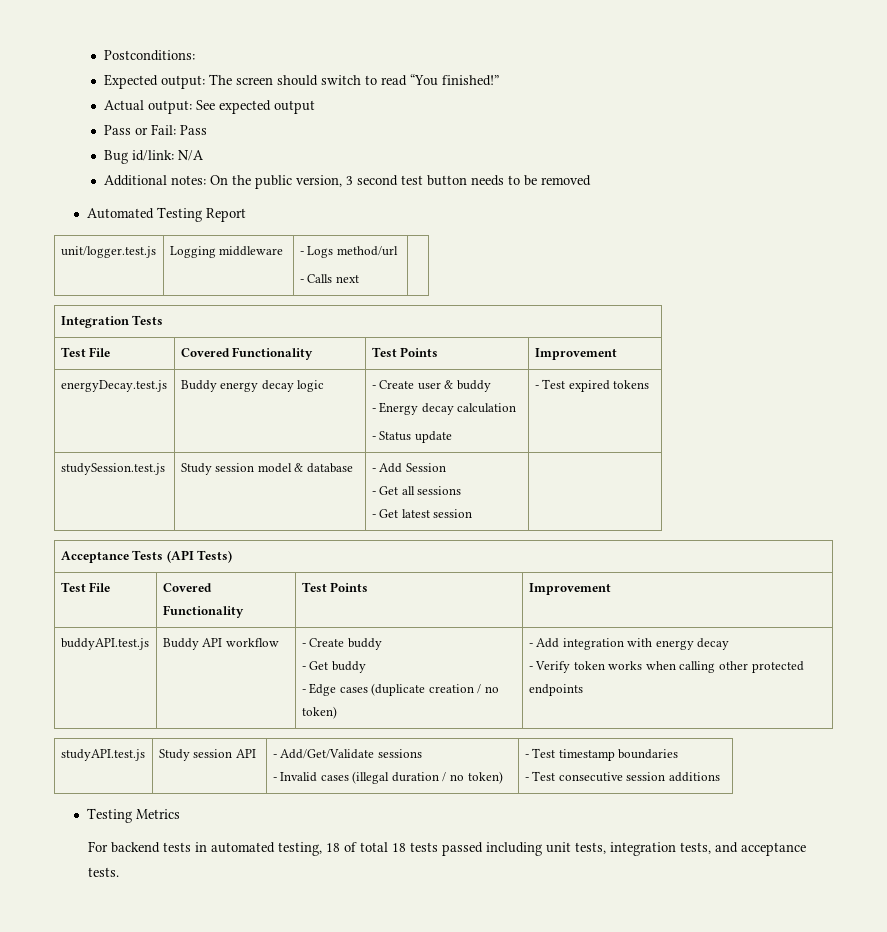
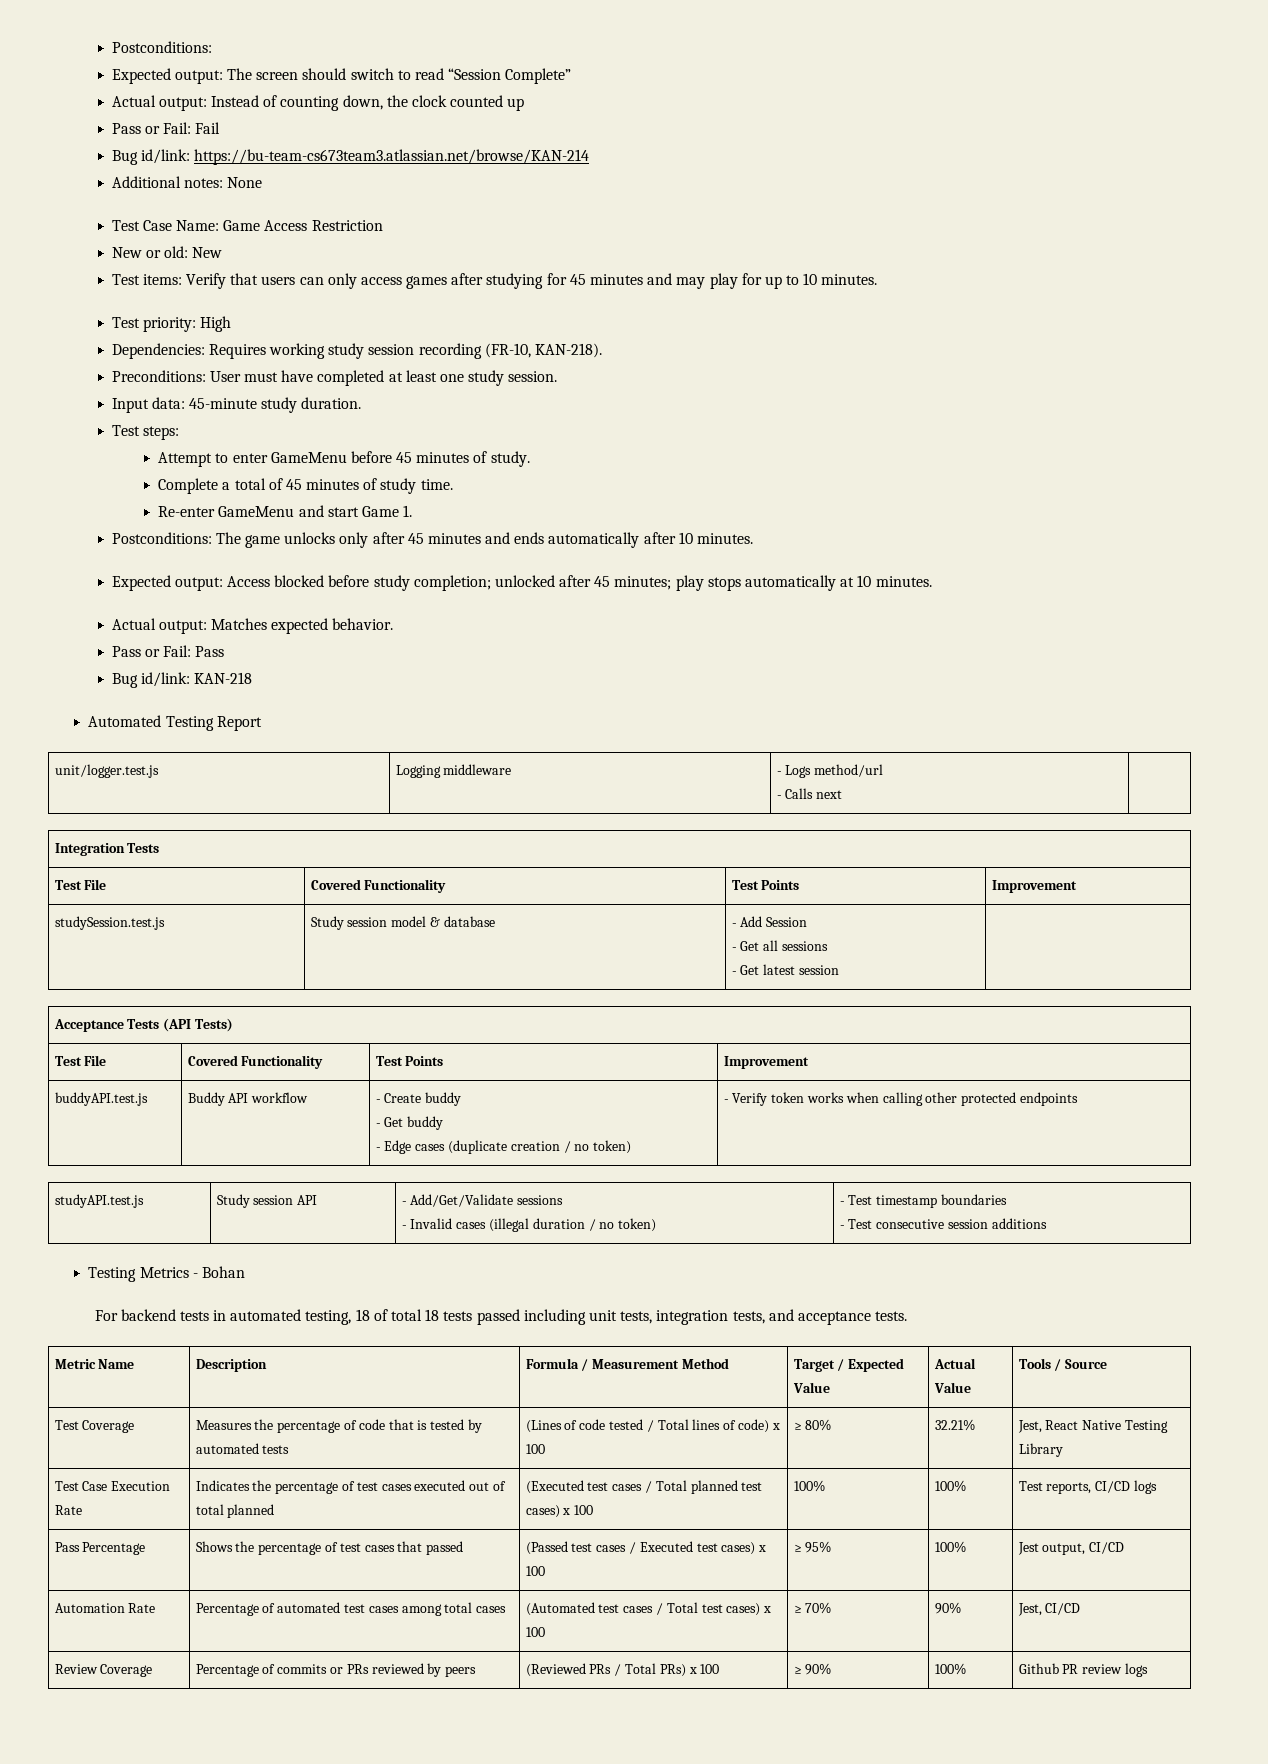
[409,74,499,86] [103,100,315,114] “You finished!” // Actual output: See expected output -> [448,68,572,84] [111,95,525,111] [111,122,221,134] [111,149,589,165] [111,176,262,188] [111,220,383,231] [111,246,223,258] [111,273,878,289] [111,316,231,332] [111,343,602,359] [111,370,558,386] [111,397,362,413] [111,425,179,440] [158,451,530,467] [158,478,453,494] [158,505,413,517] [111,532,754,548] [111,575,932,591] [111,618,394,634] “Session Complete” // Actual output: Instead of counting down, the clock counted up // Pass or Fail: Fail // Bug id/link: https://bu-team-cs673team3.atlassian.net/browse/KAN-214 // Additional notes: None // Test Case Name: Game Access Restriction // New or old: New // Test items: Verify that users can only access games after studying for 45 minutes and may play for up to 10 minutes. // Test priority: High // Dependencies: Requires working study session recording (FR-10, KAN-218). // Preconditions: User must have completed at least one study session. // Input data: 45-minute study duration. // Test steps: // Attempt to enter GameMenu before 45 minutes of study. // Complete a total of 45 minutes of study time. // Re-enter GameMenu and start Game 1. // Postconditions: The game unlocks only after 45 minutes and ends automatically after 10 minutes. // Expected output: Access blocked before study completion; unlocked after 45 minutes; play stops automatically at 10 minutes. // Actual output: Matches expected behavior.
[177,150,204,161] [103,175,591,189] N/A // Additional notes: On the public version, 3 second test button needs to be removed -> [193,672,252,684] KAN-218
[60,380,167,392] [180,380,325,392] [371,380,491,392] [371,402,517,415] [371,431,452,443] [534,379,650,392] // energyDecay.test.js | Buddy energy decay logic | - Create user & buddy // - Energy decay calculation // - Status update | - Test expired tokens -> (1077, 886) none
[536,638,730,650] [528,666,533,670] Add integration with energy decay // - -> (729, 1101) none
(180, 814) none -> [192,1266,245,1278] - Bohan
(119, 872) none -> [54,1359,135,1369] [195,1359,267,1372] [525,1358,730,1371] [793,1358,905,1372] [792,1382,830,1393] [933,1358,976,1369] [933,1382,971,1393] [1018,1358,1108,1371] [54,1420,135,1433] [195,1419,482,1433] [195,1443,290,1454] [525,1419,780,1433] [525,1444,545,1454] [793,1419,832,1431] [934,1419,975,1431] [1017,1420,1169,1433] [1018,1443,1063,1457] [54,1481,171,1491] [54,1505,82,1515] [195,1480,506,1494] [195,1504,275,1518] [525,1480,763,1494] [525,1505,594,1518] [793,1480,825,1492] [934,1480,966,1492] [1018,1480,1158,1494] [54,1542,146,1555] [195,1541,464,1555] [525,1541,767,1555] [525,1566,545,1576] [793,1541,832,1553] [934,1541,966,1553] [1017,1542,1125,1555] [54,1603,156,1613] [195,1602,507,1616] [525,1602,772,1616] [525,1627,545,1637] [793,1602,832,1614] [934,1602,961,1614] [1017,1603,1081,1616] [54,1664,153,1677] [195,1663,477,1677] [525,1663,720,1677] [793,1663,832,1675] [934,1663,966,1675] [1018,1663,1149,1677] // Metric Name | Description | Formula / Measurement Method | Target / Expected Value | Actual Value | Tools / Source // Test Coverage | Measures the percentage of code that is tested by automated tests | (Lines of code tested / Total lines of code) x 100 | ≥ 80% | 32.21% | Jest, React Native Testing Library // Test Case Execution Rate | Indicates the percentage of test cases executed out of total planned | (Executed test cases / Total planned test cases) x 100 | 100% | 100% | Test reports, CI/CD logs // Pass Percentage | Shows the percentage of test cases that passed | (Passed test cases / Executed test cases) x 100 | ≥ 95% | 100% | Jest output, CI/CD // Automation Rate | Percentage of automated test cases among total cases | (Automated test cases / Total test cases) x 100 | ≥ 70% | 90% | Jest, CI/CD // Review Coverage | Percentage of commits or PRs reviewed by peers | (Reviewed PRs / Total PRs) x 100 | ≥ 90% | 100% | Github PR review logs

